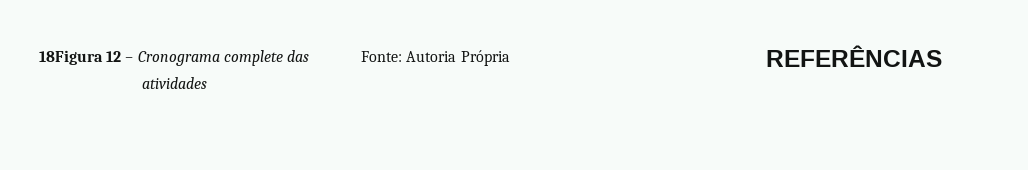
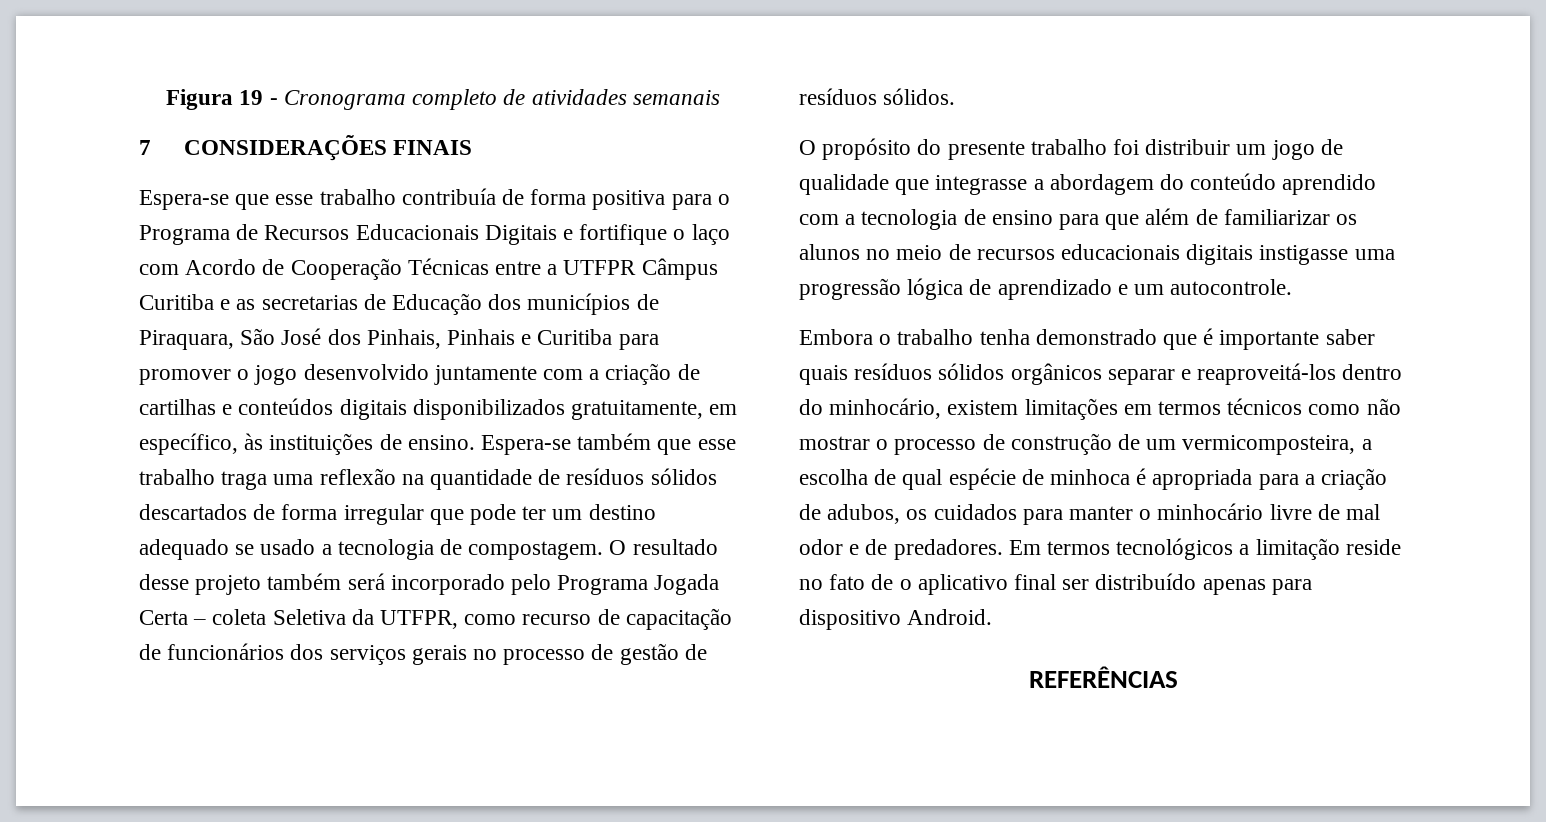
[38,50,310,66] [141,77,207,89] [361,50,510,66] 18Figura 12 – Cronograma complete das atividades // Fonte: Autoria Própria -> [166,89,720,110] [139,135,473,161] [139,188,730,210] [139,224,730,245] [139,258,718,280] [139,293,659,315] [139,328,659,350] [139,363,700,385] [139,398,738,420] [139,433,736,455] [139,468,717,490] [139,504,656,525] [139,539,718,560] [139,573,720,595] [139,608,732,630] [139,643,707,665] [799,88,956,105] [799,138,1343,160] [799,173,1377,195] [799,208,1358,230] [799,244,1395,265] [799,278,1293,300] [799,328,1375,350] [799,363,1403,385] [799,398,1401,420] [799,433,1372,455] [799,468,1388,490] [799,503,1381,525] [799,538,1401,560] [799,573,1312,595] [799,609,993,630] Figura 19 - Cronograma completo de atividades semanais // 7 CONSIDERAÇÕES FINAIS // Espera-se que esse trabalho contribuía de forma positiva para o Programa de Recursos Educacionais Digitais e fortifique o laço com Acordo de Cooperação Técnicas entre a UTFPR Câmpus Curitiba e as secretarias de Educação dos municípios de Piraquara, São José dos Pinhais, Pinhais e Curitiba para promover o jogo desenvolvido juntamente com a criação de cartilhas e conteúdos digitais disponibilizados gratuitamente, em específico, às instituições de ensino. Espera-se também que esse trabalho traga uma reflexão na quantidade de resíduos sólidos descartados de forma irregular que pode ter um destino adequado se usado a tecnologia de compostagem. O resultado desse projeto também será incorporado pelo Programa Jogada Certa – coleta Seletiva da UTFPR, como recurso de capacitação de funcionários dos serviços gerais no processo de gestão de resíduos sólidos. // O propósito do presente trabalho foi distribuir um jogo de qualidade que integrasse a abordagem do conteúdo aprendido com a tecnologia de ensino para que além de familiarizar os alunos no meio de recursos educacionais digitais instigasse uma progressão lógica de aprendizado e um autocontrole. // Embora o trabalho tenha demonstrado que é importante saber quais resíduos sólidos orgânicos separar e reaproveitá-los dentro do minhocário, existem limitações em termos técnicos como não mostrar o processo de construção de um vermicomposteira, a escolha de qual espécie de minhoca é apropriada para a criação de adubos, os cuidados para manter o minhocário livre de mal odor e de predadores. Em termos tecnológicos a limitação reside no fato de o aplicativo final ser distribuído apenas para dispositivo Android.

